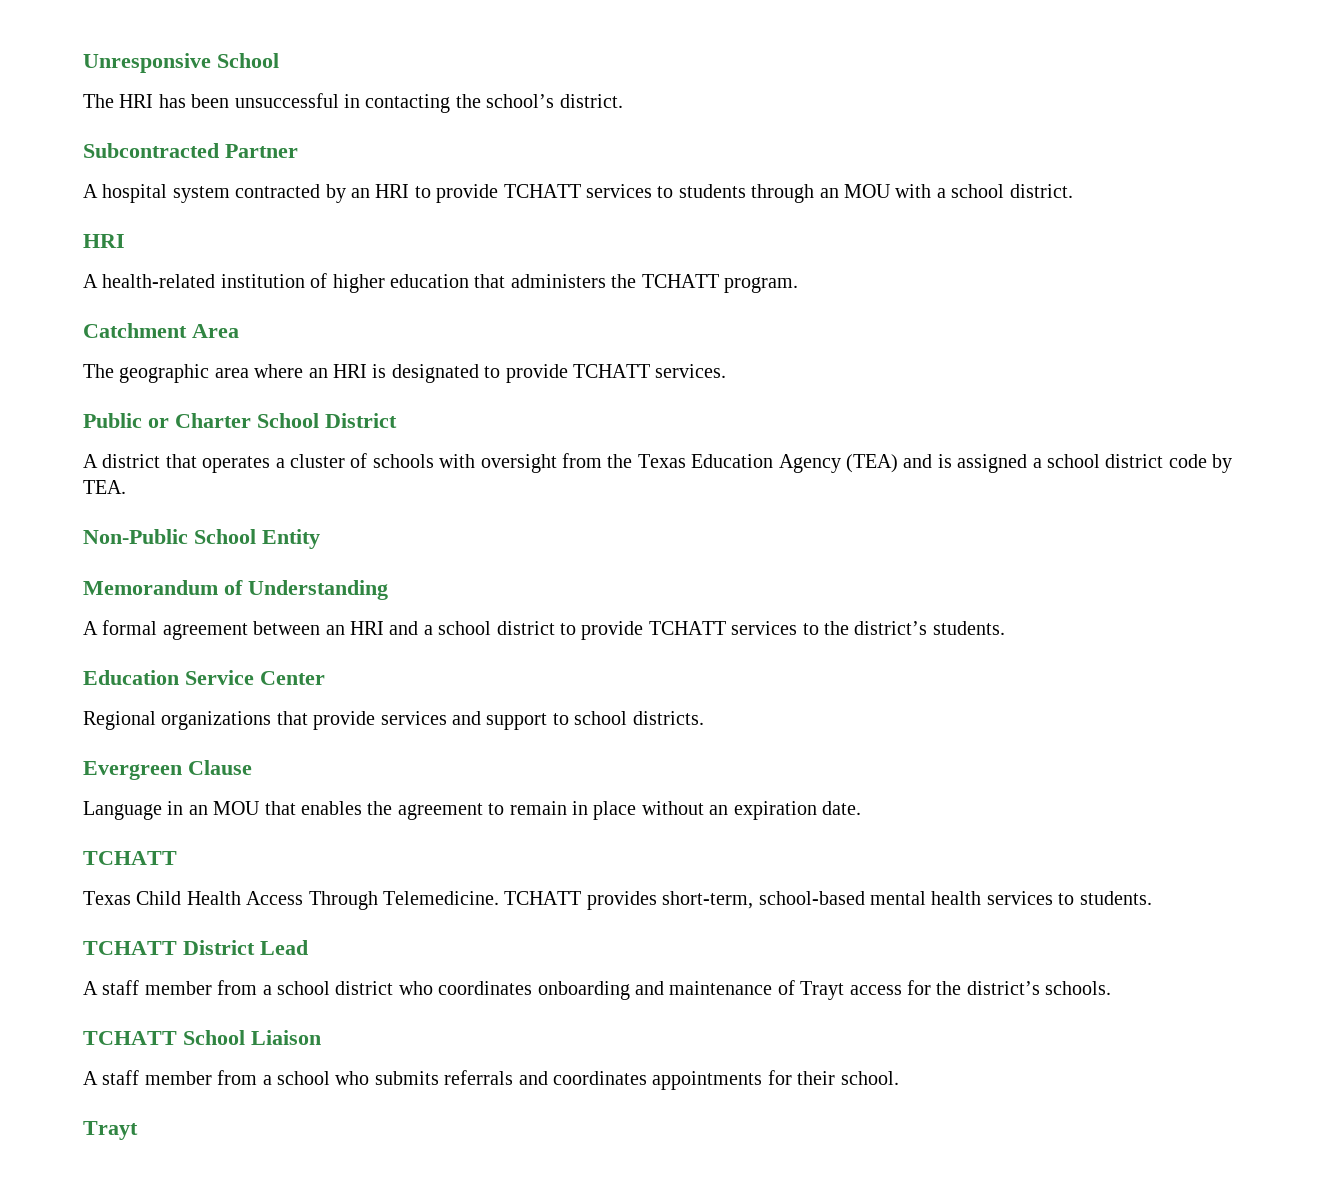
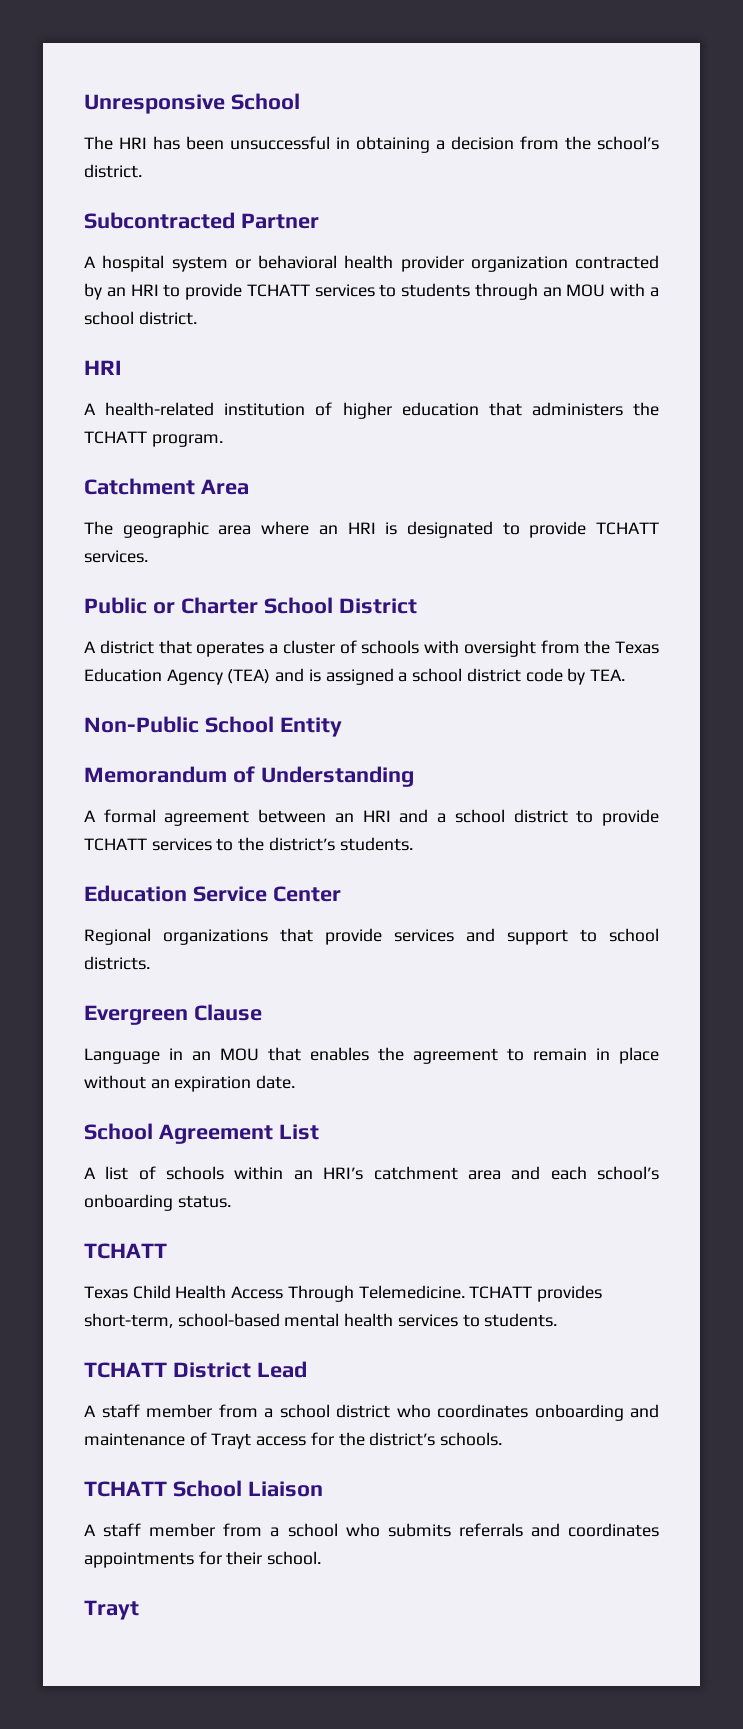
[365,94,451,113] contacting -> [356,136,559,153] obtaining a decision from
(230, 194) none -> [234,255,568,272] or behavioral health provider organization
(861, 808) none -> [84,1123,319,1144] [84,1166,659,1180] [84,1194,231,1211] // School Agreement List // A list of schools within an HRI’s catchment area and each school’s onboarding status.

